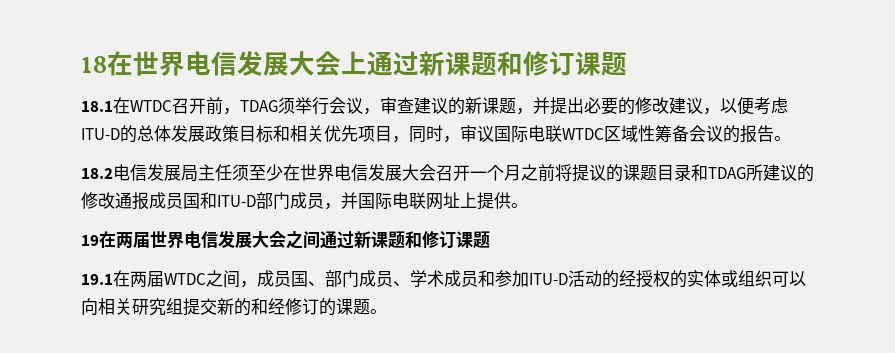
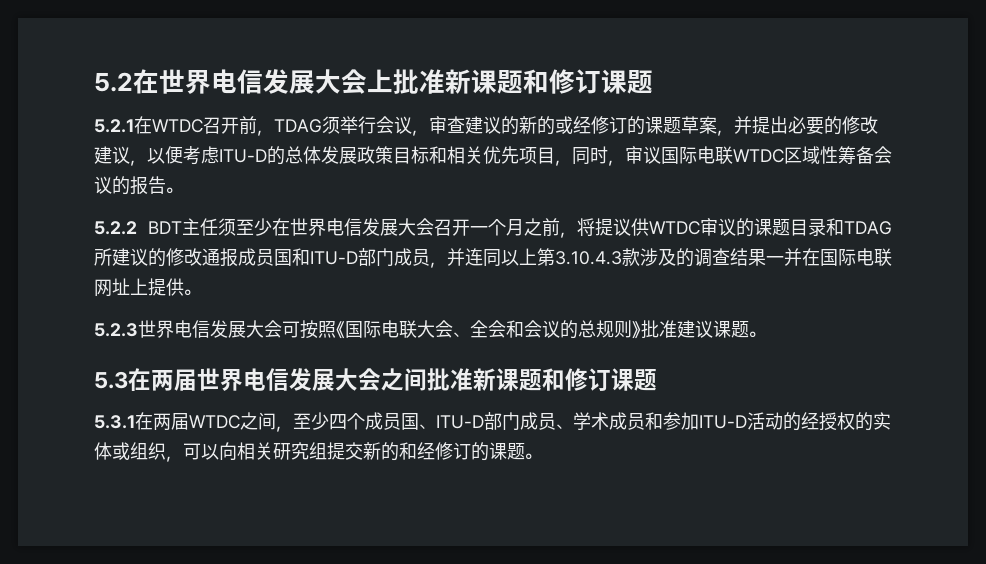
[81,56,107,73] 18 -> [94,72,133,92] 5.2
[367,51,627,76] [81,101,113,112] 通过新课题和修订课题 // 18.1 -> [393,69,653,94] [94,119,134,133] 批准新课题和修订课题 // 5.2.1
[482,97,516,114] 课题 -> [537,116,717,135] 的或经修订的课题草案
[81,164,198,182] 18.2电信发展局 -> [94,221,182,235] 5.2.2 BDT
[555,164,589,182] 将提 -> [560,218,718,238] ，将提议供WTDC审
(358, 200) none -> [465,248,820,267] 连同以上第3.10.4.3款涉及的调查结果一并在
[81,235,99,246] 19 -> [94,320,766,339] [94,371,128,389] 5.2.3世界电信发展大会可按照《国际电联大会、全会和会议的总规则》批准建议课题。 // 5.3
[320,231,490,249] [81,274,113,285] 通过新课题和修订课题 // 19.1 -> [427,368,657,391] [94,415,135,429] 批准新课题和修订课题 // 5.3.1
(257, 284) none -> [293,412,365,430] 至少四个
(325, 283) none -> [436,415,484,429] ITU-D
(772, 278) none -> [166,456,183,462] ，

